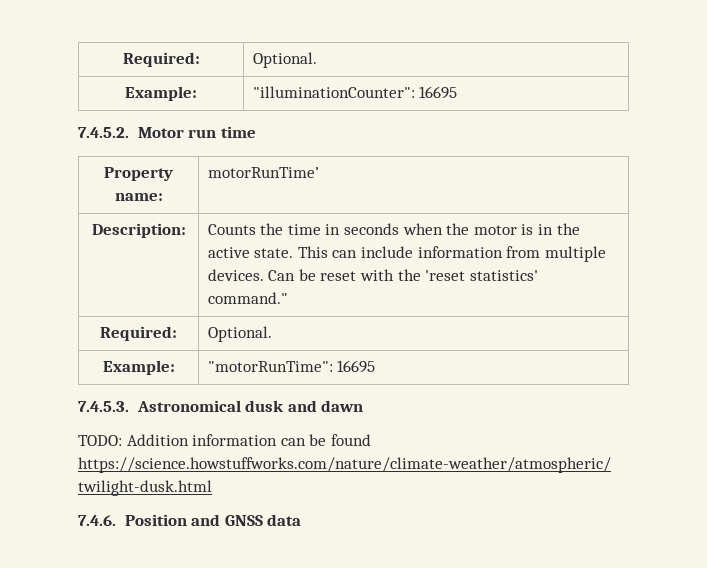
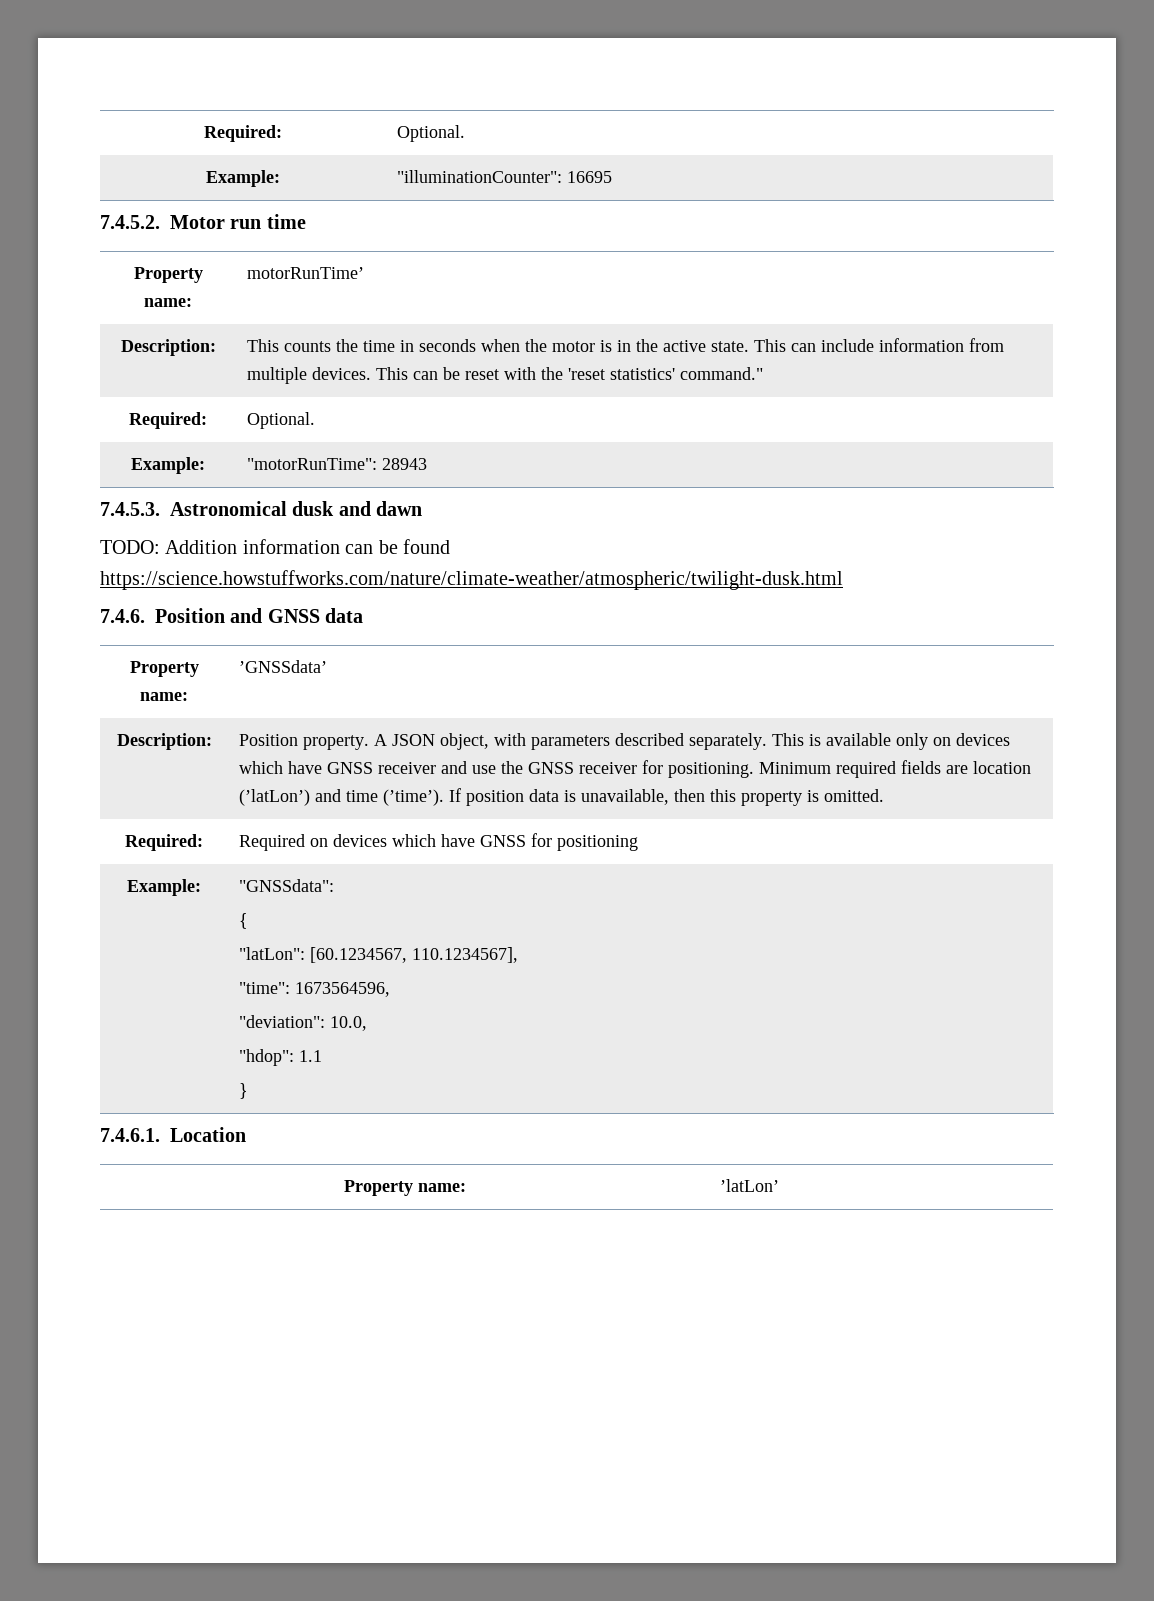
[207,224,256,235] Counts -> [247,339,332,352] This counts
[268,270,296,281] Can -> [376,367,439,380] This can
[337,360,376,373] 16695 -> [382,458,428,470] 28943
(302, 520) none -> [129,661,199,677] [140,692,188,701] [239,660,328,673] [116,733,212,750] [239,733,1011,750] [239,760,1032,778] [239,788,885,806] [125,834,203,851] [239,833,639,851] [127,879,201,896] [239,879,335,892] [239,913,249,929] [239,947,519,963] [239,982,391,997] [239,1015,368,1031] [239,1049,323,1066] [239,1083,249,1099] [100,1127,246,1142] [343,1180,466,1196] [720,1179,780,1192] // Property name: | ’GNSSdata’ // Description: | Position property. A JSON object, with parameters described separately. This is available only on devices which have GNSS receiver and use the GNSS receiver for positioning. Minimum required fields are location (’latLon’) and time (’time’). If position data is unavailable, then this property is omitted. // Required: | Required on devices which have GNSS for positioning // Example: | "GNSSdata": // { // "latLon": [60.1234567, 110.1234567], // "time": 1673564596, // "deviation": 10.0, // "hdop": 1.1 // } // 7.4.6.1. Location // Property name: | ’latLon’

